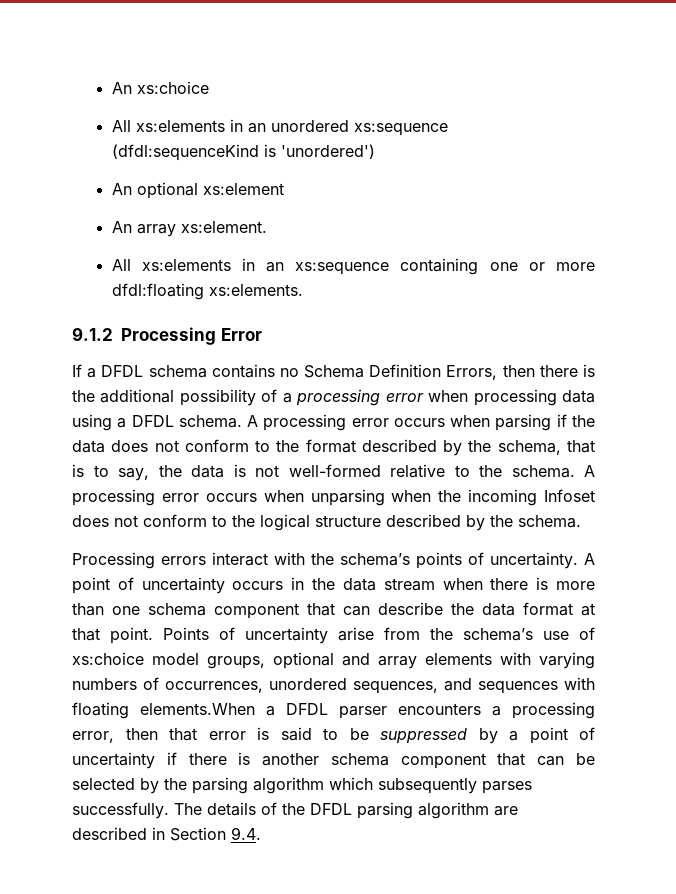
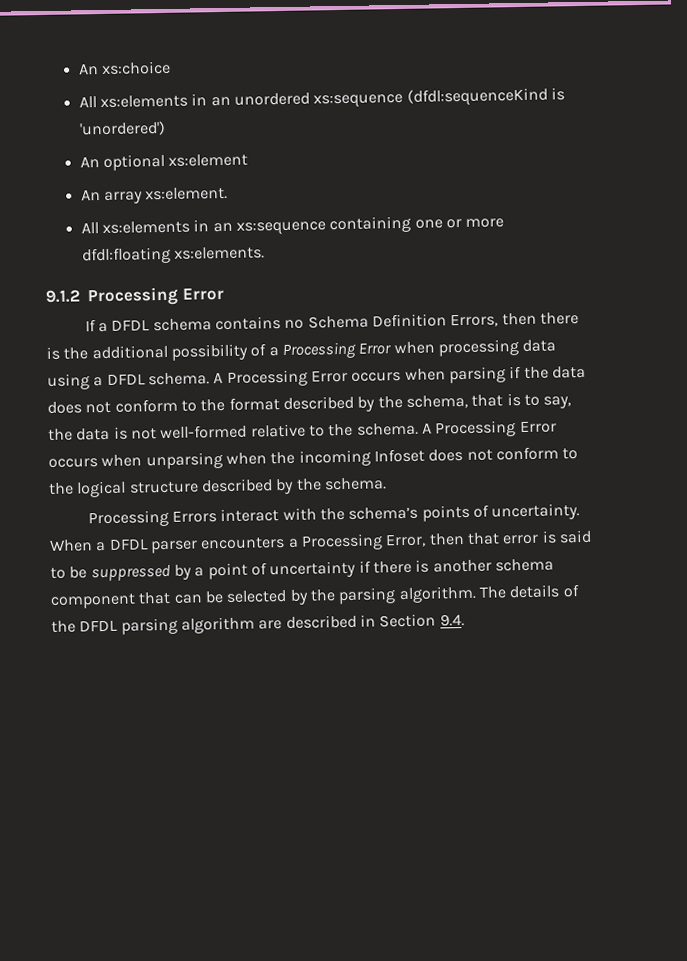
[296,389,424,406] processing error -> [281,341,392,360] Processing Error
[263,414,389,431] processing error -> [226,369,348,387] Processing Error
[72,489,199,506] processing error -> [435,420,557,438] Processing Error
[161,556,206,565] errors -> [172,510,218,523] Errors
[584,553,595,565] [72,577,595,594] [72,602,595,619] [72,627,595,644] [72,652,595,669] [72,677,595,694] [72,702,255,719] A point of uncertainty occurs in the data stream when there is more than one schema component that can describe the data format at that point. Points of uncertainty arise from the schema’s use of xs:choice model groups, optional and array elements with varying numbers of occurrences, unordered sequences, and sequences with floating elements.When -> [49,539,93,552] When
[512,702,595,719] [72,731,114,743] processing error, -> [300,533,427,551] Processing Error,
[253,777,532,794] [72,802,169,819] algorithm which subsequently parses successfully. -> [398,585,477,604] algorithm.

